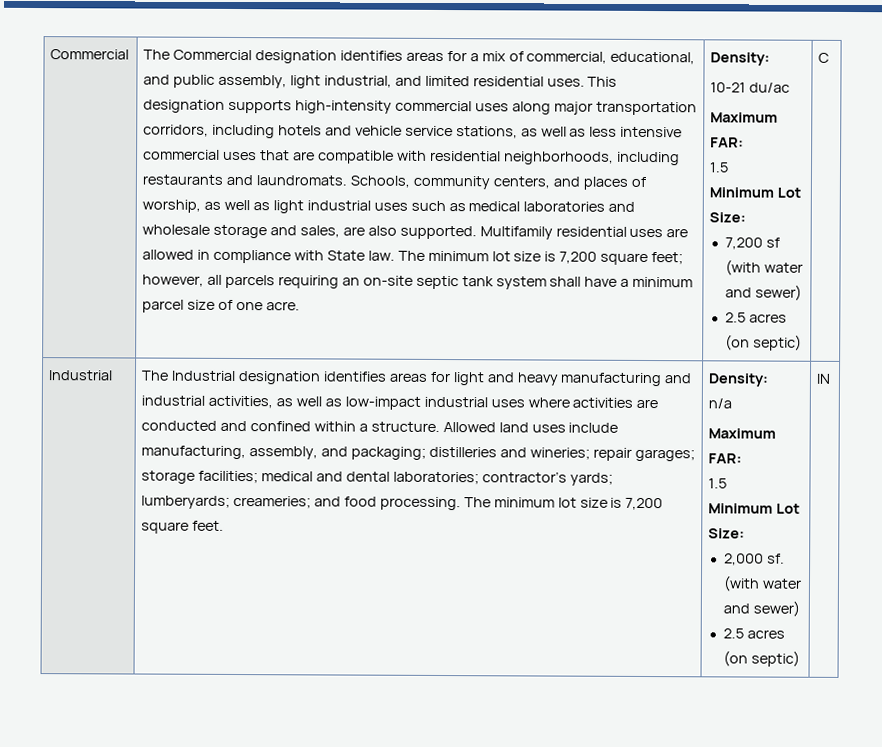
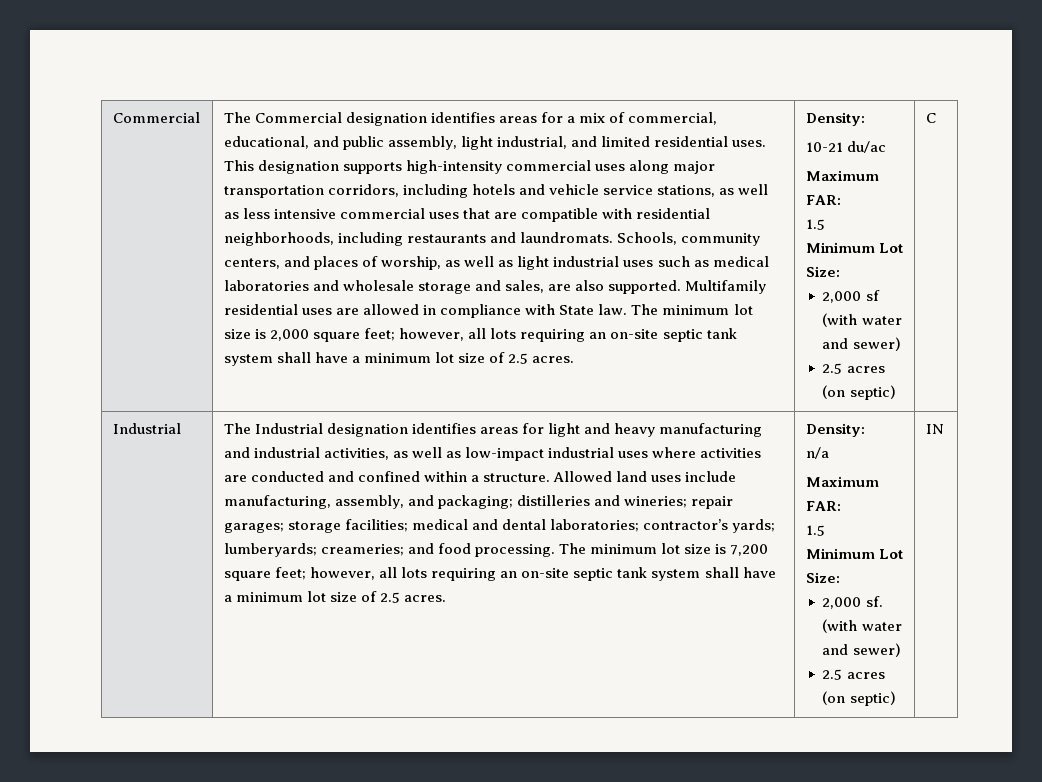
[559,251,684,266] [142,274,276,289] 7,200 square feet; however, all parcels -> [270,328,517,342] 2,000 square feet; however, all lots
[142,299,300,313] parcel size of one acre. -> [435,352,575,364] lot size of 2.5 acres.
[725,237,764,250] 7,200 -> [822,291,862,303] 2,000
[192,520,225,531] feet. -> [274,567,776,581] [223,591,447,603] feet; however, all lots requiring an on-site septic tank system shall have a minimum lot size of 2.5 acres.

